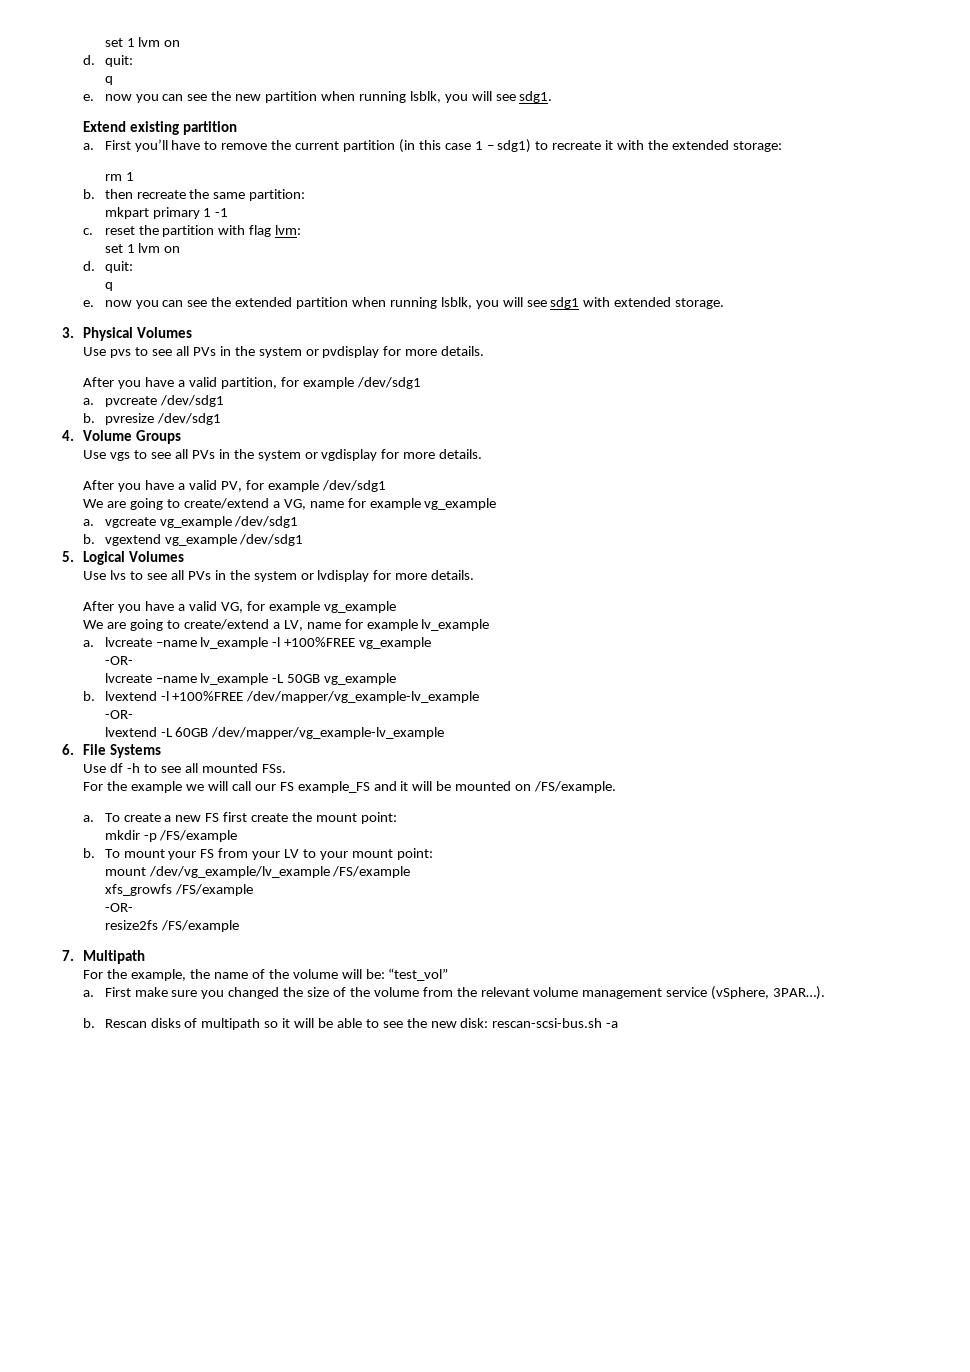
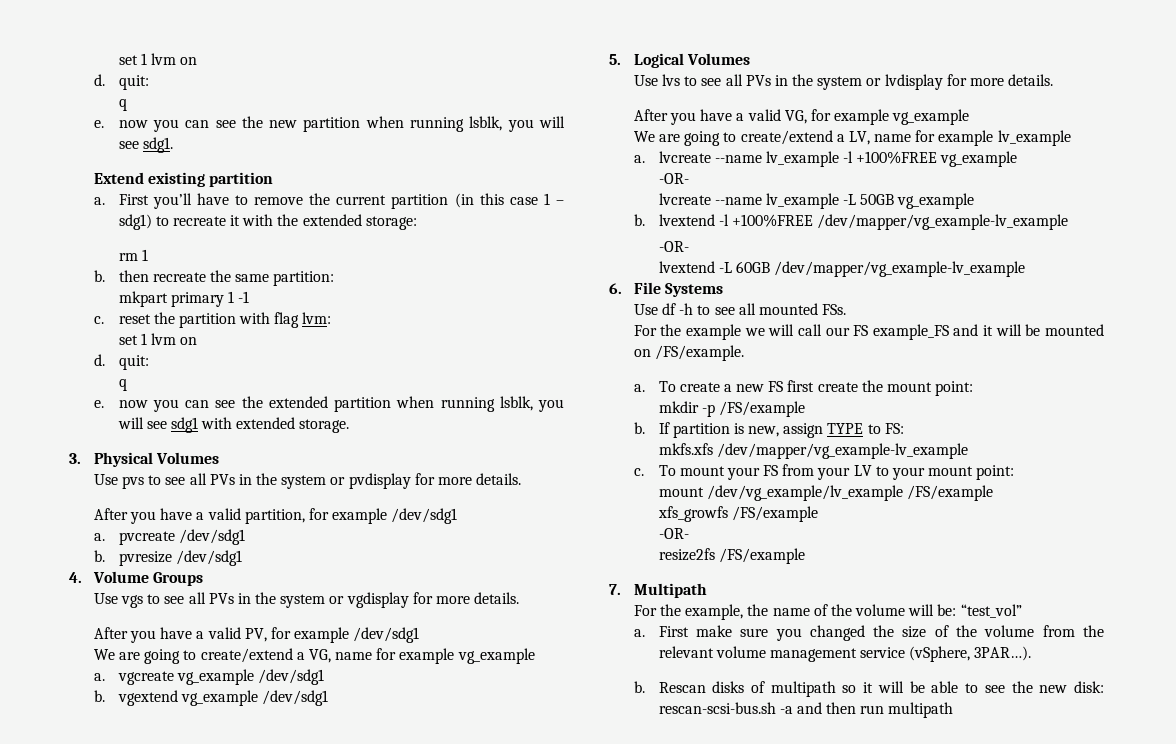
[155,640,197,647] –name -> [714,155,762,163] --name
[155,676,197,683] –name -> [714,197,762,205] --name
(96, 853) none -> [658,422,904,438] [658,443,968,459] [633,468,644,476] If partition is new, assign TYPE to FS: // mkfs.xfs /dev/mapper/vg_example-lv_example // c.
(619, 1024) none -> [796,702,954,718] and then run multipath

